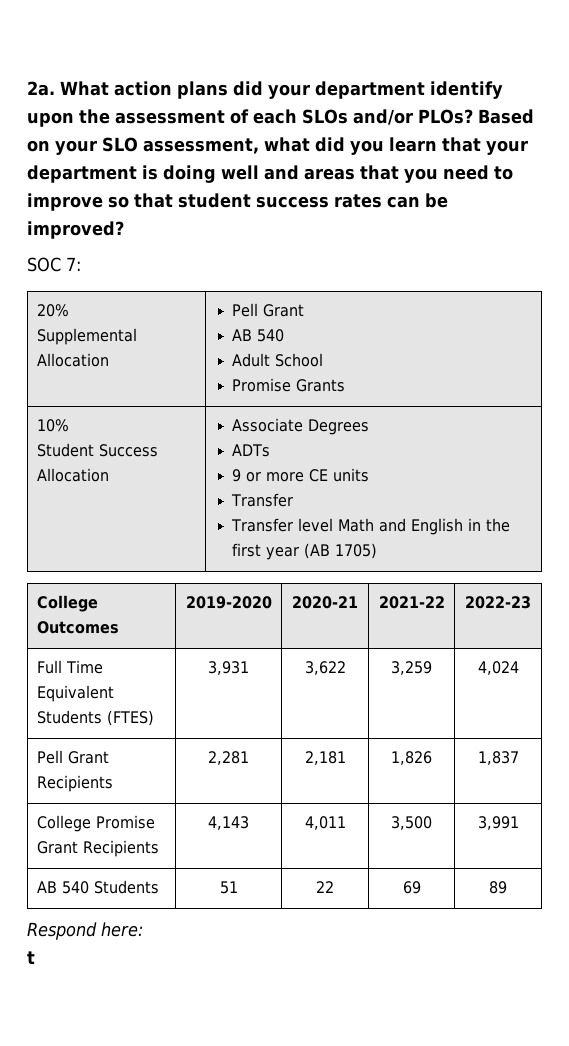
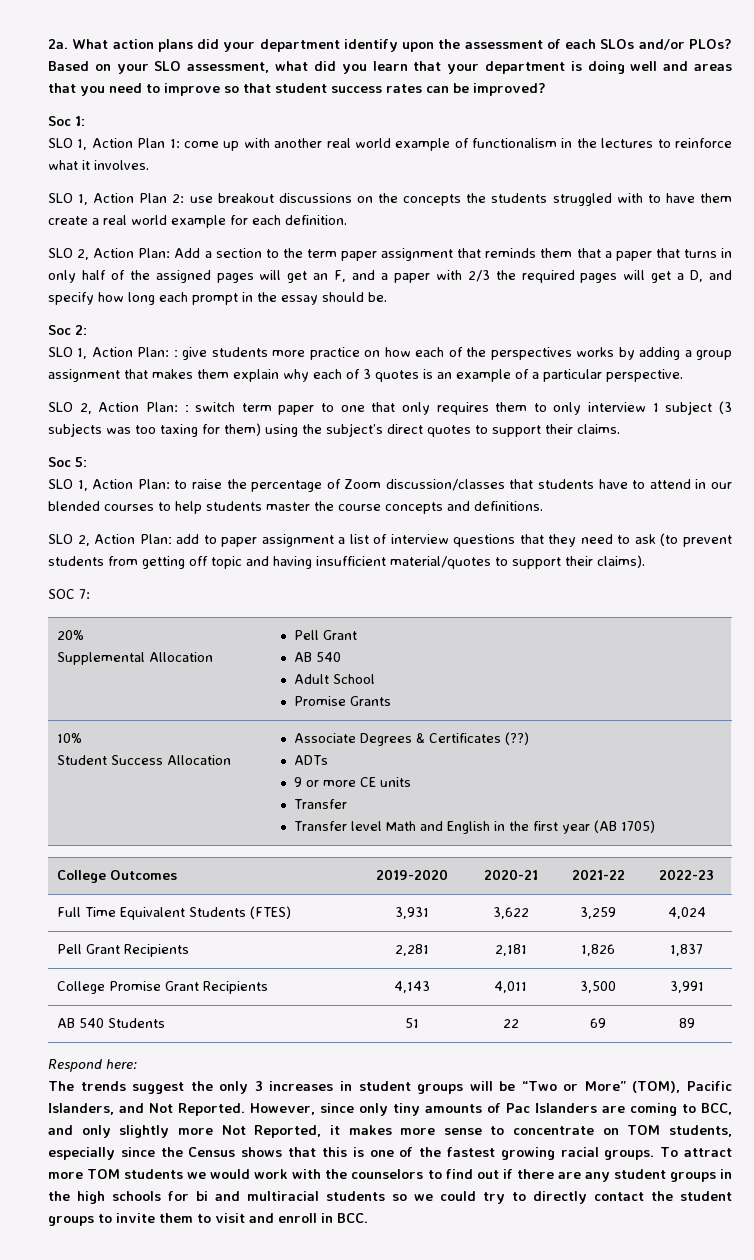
(124, 230) none -> [48,116,85,126] [48,138,733,151] [48,160,149,170] [48,193,733,206] [48,215,347,228] [48,248,733,261] [48,270,732,283] [48,292,387,305] [48,325,87,335] [48,347,733,360] [48,369,683,382] [48,401,733,415] [48,423,620,437] [48,457,87,467] [48,479,733,492] [48,501,543,514] [48,533,732,547] [48,555,645,569] // Soc 1: // SLO 1, Action Plan 1: come up with another real world example of functionalism in the lectures to reinforce what it involves. // SLO 1, Action Plan 2: use breakout discussions on the concepts the students struggled with to have them create a real world example for each definition. // SLO 2, Action Plan: Add a section to the term paper assignment that reminds them that a paper that turns in only half of the assigned pages will get an F, and a paper with 2/3 the required pages will get a D, and specify how long each prompt in the essay should be. // Soc 2: // SLO 1, Action Plan: : give students more practice on how each of the perspectives works by adding a group assignment that makes them explain why each of 3 quotes is an example of a particular perspective. // SLO 2, Action Plan: : switch term paper to one that only requires them to only interview 1 subject (3 subjects was too taxing for them) using the subject’s direct quotes to support their claims. // Soc 5: // SLO 1, Action Plan: to raise the percentage of Zoom discussion/classes that students have to attend in our blended courses to help students master the course concepts and definitions. // SLO 2, Action Plan: add to paper assignment a list of interview questions that they need to ask (to prevent students from getting off topic and having insufficient material/quotes to support their claims).
(370, 427) none -> [416,732,530,745] & Certificates (??)
[27,951,35,964] t -> [48,1081,732,1094] [48,1103,732,1116] [48,1125,732,1138] [48,1147,732,1160] [48,1169,732,1182] [48,1191,732,1204] [48,1213,368,1226] The trends suggest the only 3 increases in student groups will be “Two or More” (TOM), Pacific Islanders, and Not Reported. However, since only tiny amounts of Pac Islanders are coming to BCC, and only slightly more Not Reported, it makes more sense to concentrate on TOM students, especially since the Census shows that this is one of the fastest growing racial groups. To attract more TOM students we would work with the counselors to find out if there are any student groups in the high schools for bi and multiracial students so we could try to directly contact the student groups to invite them to visit and enroll in BCC.

